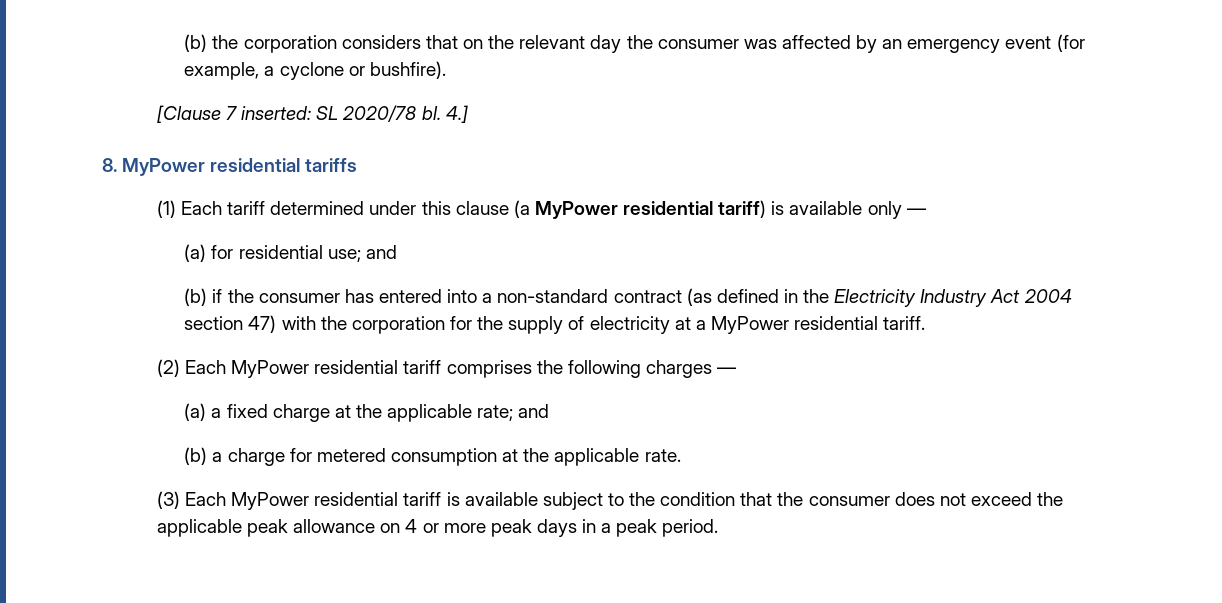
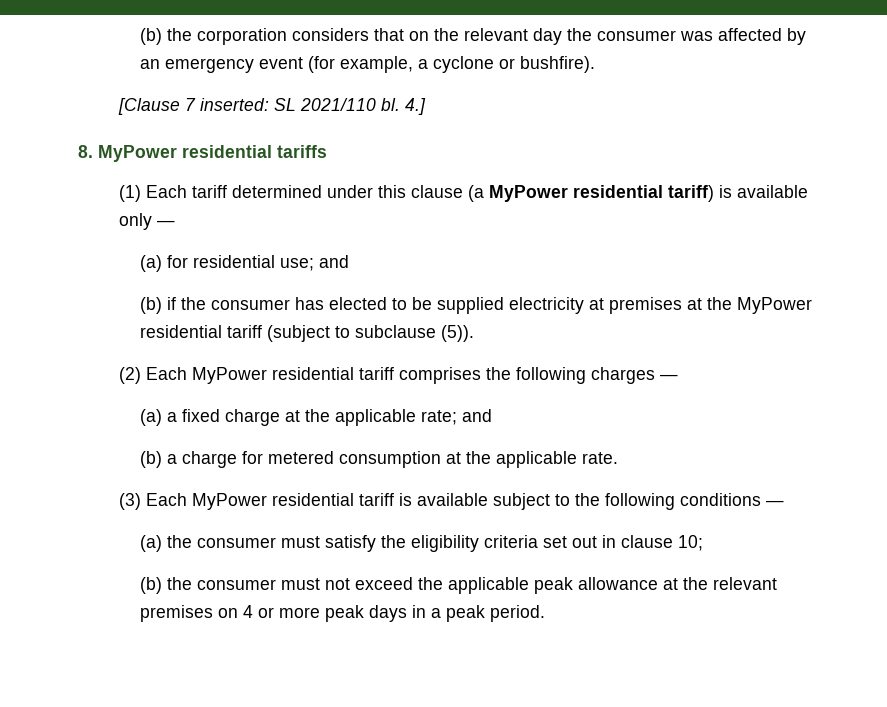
[342,105,417,122] 2020/78 -> [300,98,377,111] 2021/110
[379,288,1072,307] [184,315,926,334] entered into a non-standard contract (as defined in the Electricity Industry Act 2004 section 47) with the corporation for the supply of electricity at a MyPower residential tariff. -> [328,297,812,314] [139,325,474,342] elected to be supplied electricity at premises at the MyPower residential tariff (subject to subclause (5)).
[660,492,935,506] condition that the consumer does -> [605,493,785,510] [139,535,703,552] [139,577,320,594] following conditions — // (a) the consumer must satisfy the eligibility criteria set out in clause 10; // (b) the consumer must
(376, 526) none -> [662,577,777,590] [139,605,213,622] at the relevant premises

